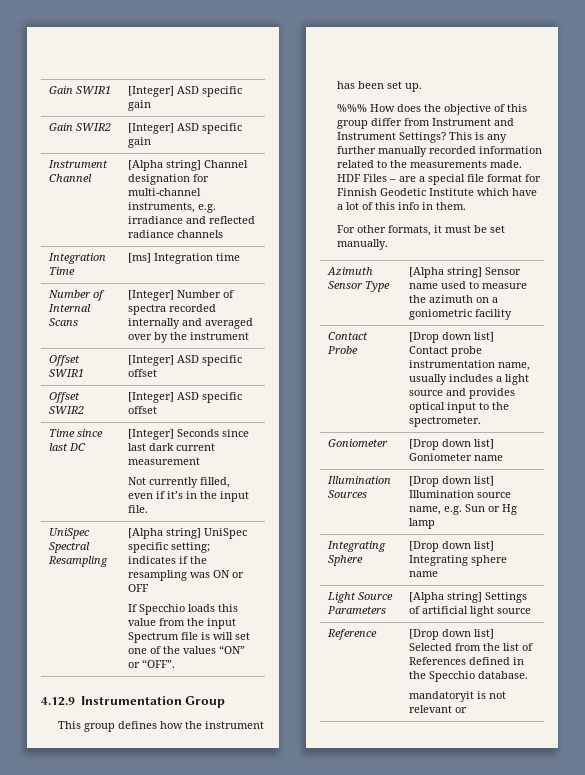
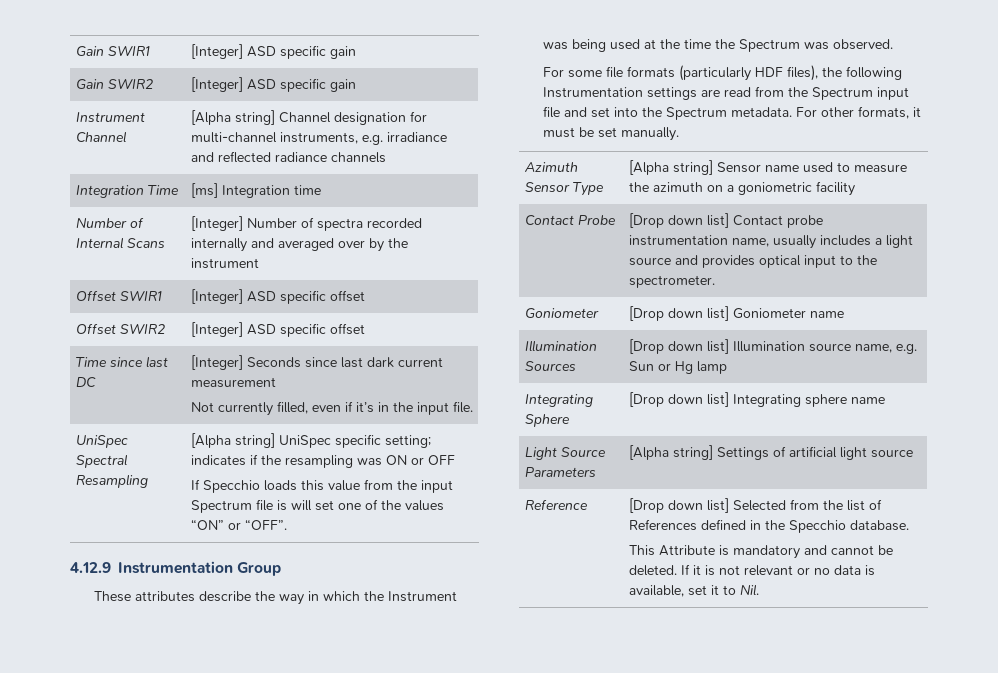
[57,721,264,732] [336,81,422,92] [336,104,527,115] [336,118,514,129] [336,132,507,143] [336,146,542,157] [336,160,522,168] [336,174,541,185] [336,188,537,196] [336,202,466,210] This group defines how the instrument has been set up. // %%% How does the objective of this group differ from Instrument and Instrument Settings? This is any further manually recorded information related to the measurements made. HDF Files – are a special file format for Finnish Geodetic Institute which have a lot of this info in them. // -> [94,591,458,605] [543,39,894,52] [543,65,903,81] [543,86,910,100] [543,106,793,120] These attributes describe the way in which the Instrument was being used at the time the Spectrum was observed. // For some file formats (particularly HDF files), the following Instrumentation settings are read from the Spectrum input file and set into the Spectrum metadata.
[409,691,507,702] [409,705,468,713] mandatoryit is not relevant or -> [628,545,893,559] [628,564,875,576] [628,584,759,597] This Attribute is mandatory and cannot be deleted. If it is not relevant or no data is available, set it to Nil.

